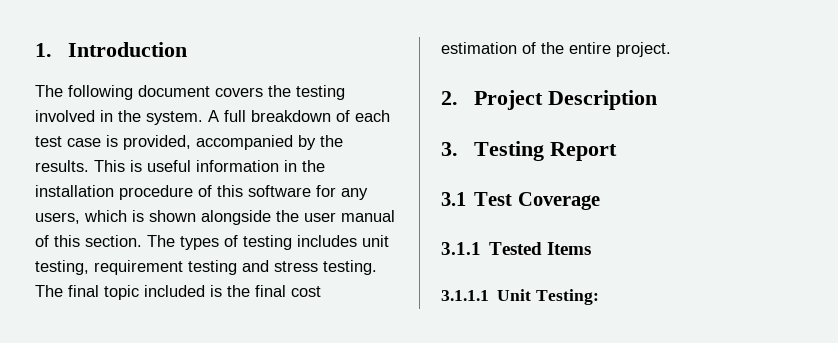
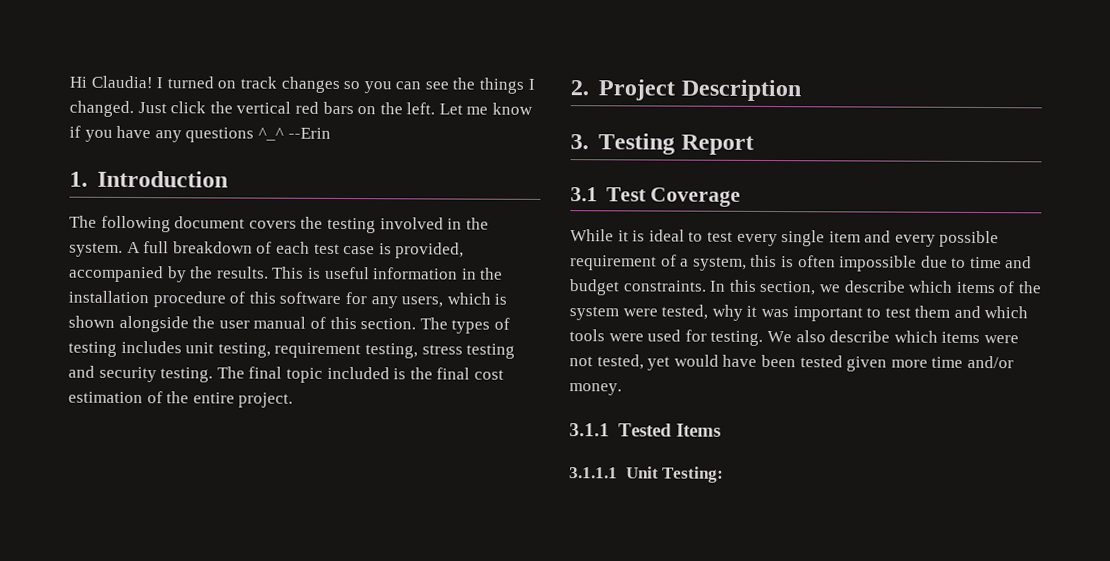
(35, 50) none -> [69,75,535,94] [69,100,534,118] [69,125,331,143] Hi Claudia! I turned on track changes so you can see the things I changed. Just click the vertical red bars on the left. Let me know if you have any questions ^_^ --Erin //
(183, 267) none -> [364,343,463,359] testing, stress
[274,261,318,272] stress -> [98,366,157,383] security
(600, 201) none -> [570,229,1000,248] [570,254,1033,272] [569,279,1042,296] [569,304,1029,322] [569,329,1019,346] [569,354,1014,372] [569,383,622,396] // While it is ideal to test every single item and every possible requirement of a system, this is often impossible due to time and budget constraints. In this section, we describe which items of the system were tested, why it was important to test them and which tools were used for testing. We also describe which items were not tested, yet would have been tested given more time and/or money.

